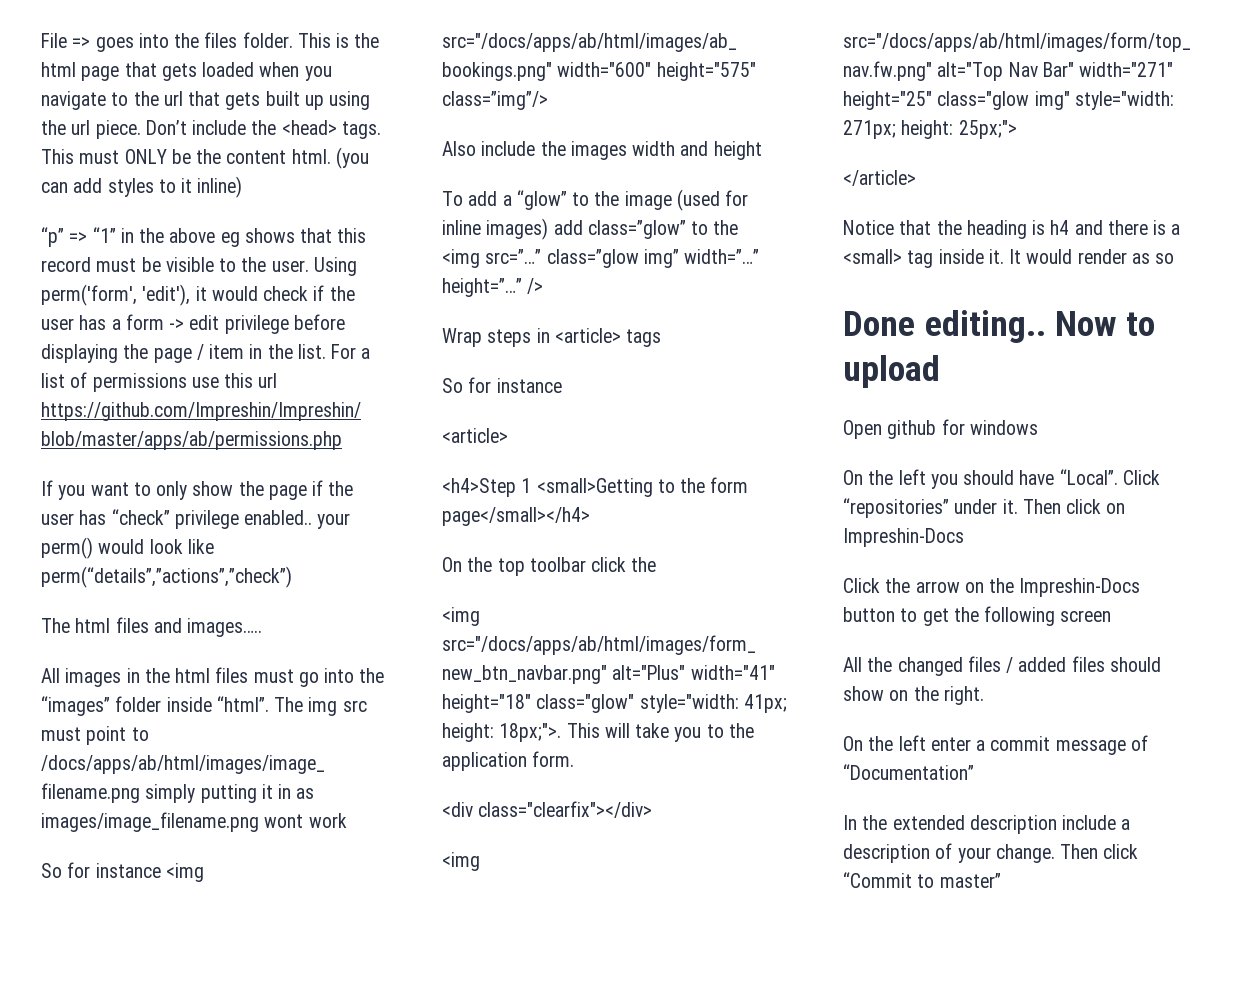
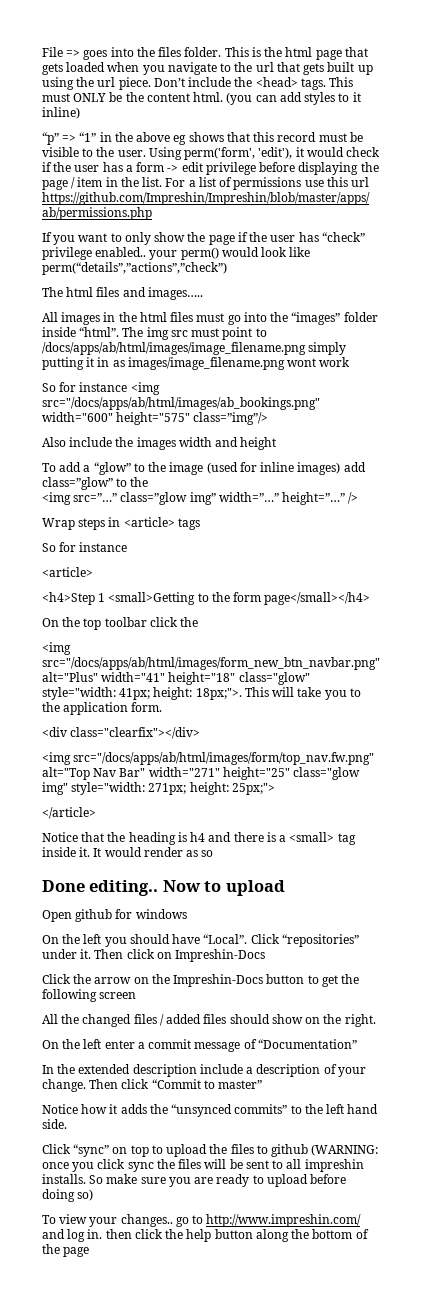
(1001, 880) none -> [42,1104,379,1117] [42,1119,67,1129] [42,1144,379,1157] [42,1159,364,1172] [42,1174,347,1187] [42,1189,94,1202] [42,1214,362,1227] [42,1229,369,1242] [42,1244,90,1257] // Notice how it adds the “unsynced commits” to the left hand side. // Click “sync” on top to upload the files to github (WARNING: once you click sync the files will be sent to all impreshin installs. So make sure you are ready to upload before doing so) // To view your changes.. go to http://www.impreshin.com/ and log in. then click the help button along the bottom of the page

